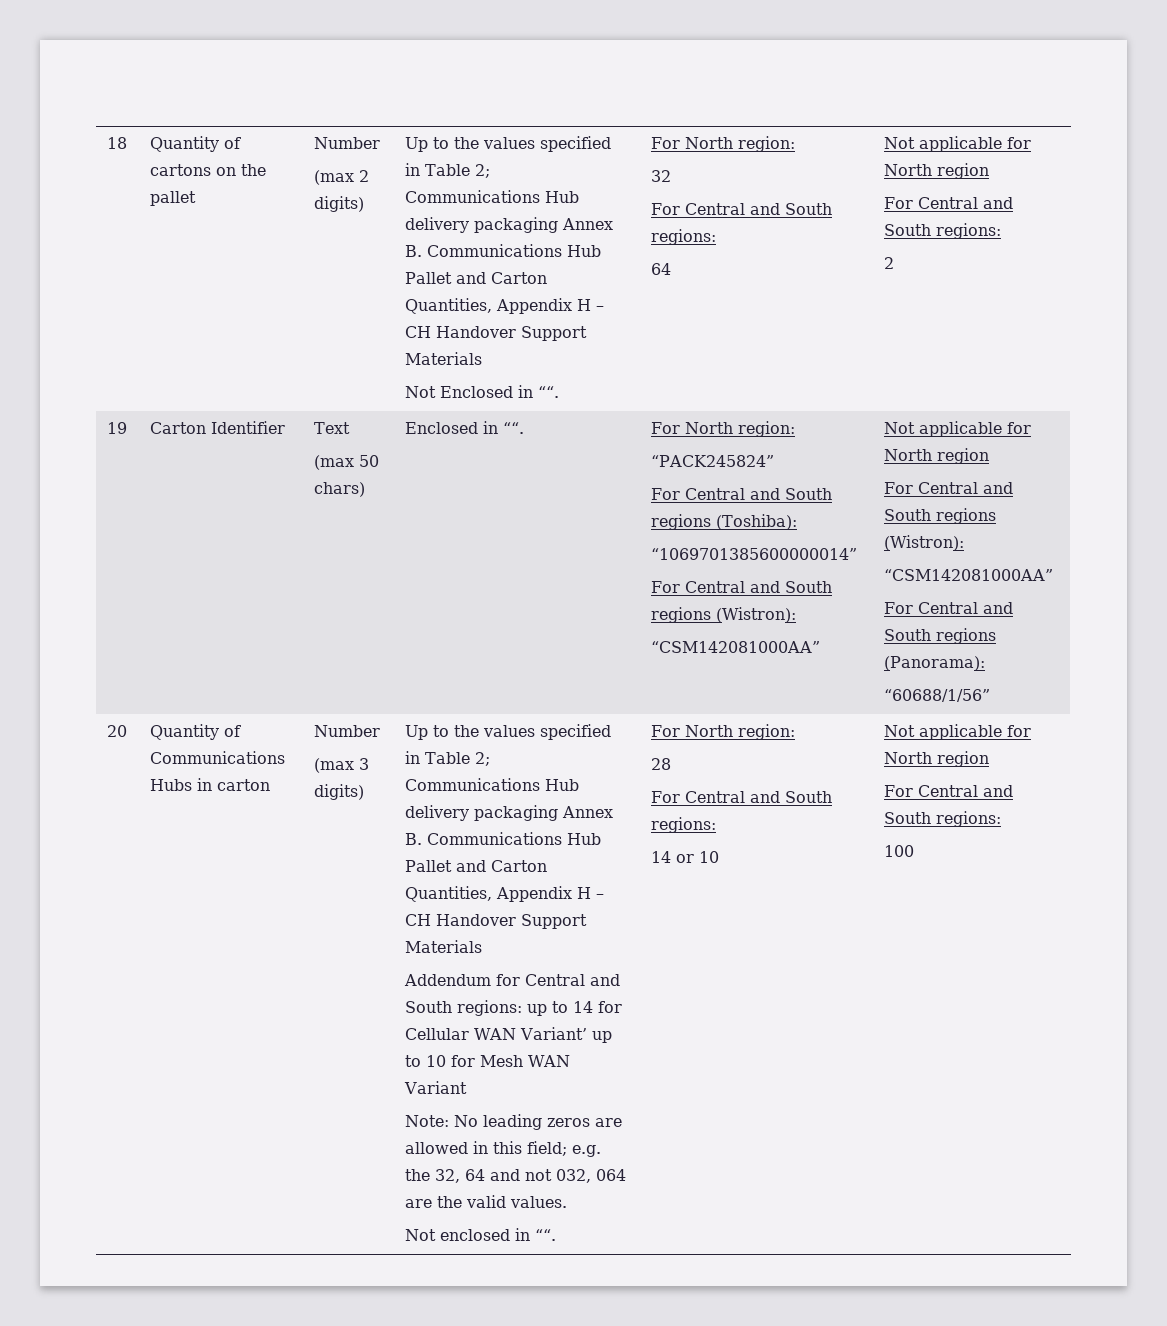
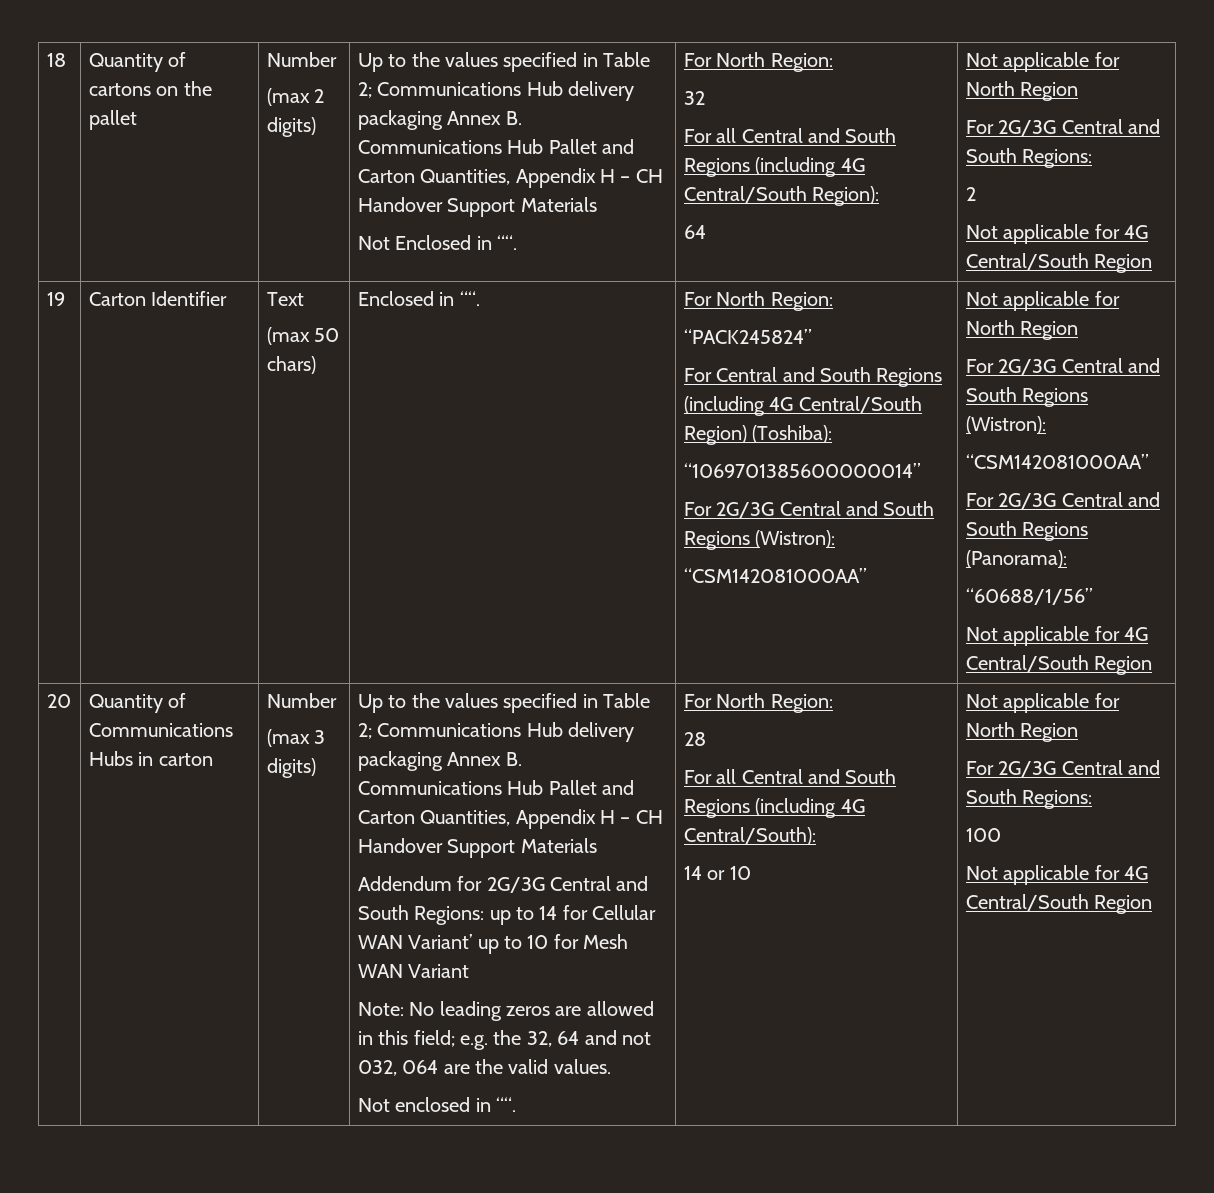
[738,136,796,152] region: -> [770,53,833,72] Region:
[685,203,833,215] [651,229,717,245] Central and South regions: -> [716,128,897,143] [683,157,865,177] [683,186,880,206] all Central and South Regions (including 4G Central/South Region):
[937,163,990,179] [884,197,1014,209] [884,223,1002,239] [884,257,895,269] region // For Central and South regions: // 2 -> [1020,82,1079,101] [965,119,1161,136] [965,148,1093,168] [965,187,976,201] [965,224,1149,244] [965,253,1153,273] Region // For 2G/3G Central and South Regions: // 2 // Not applicable for 4G Central/South Region
[738,421,796,437] region: -> [770,292,833,311] Region:
[651,514,712,530] regions -> [876,368,943,387] [683,396,922,416] [683,425,747,445] Regions (including 4G Central/South Region)
[685,581,833,593] [651,607,712,623] Central and South regions -> [716,501,935,518] [683,531,750,550] 2G/3G Central and South Regions
[937,448,990,464] [884,482,1014,494] [884,508,997,524] region // For Central and South regions -> [1020,321,1079,340] [965,358,1161,375] [965,387,1089,407] Region // For 2G/3G Central and South Regions
[918,602,1014,614] [884,628,997,644] Central and South regions -> [998,492,1161,509] [965,521,1089,541] 2G/3G Central and South Regions
(991, 695) none -> [965,626,1149,646] [965,655,1153,675] // Not applicable for 4G Central/South Region
[525,974,621,986] [405,1000,523,1016] Central and South regions: -> [486,876,649,893] [357,905,485,925] 2G/3G Central and South Regions:
[738,724,796,740] region: -> [770,694,833,713] Region:
[685,791,833,803] [651,817,717,833] Central and South regions: -> [716,769,897,784] [683,798,865,818] [683,827,816,845] all Central and South Regions (including 4G Central/South):
[937,751,990,767] [884,785,1014,797] [884,811,1002,827] region // For Central and South regions: -> [1020,723,1079,742] [965,760,1161,777] [965,789,1093,809] Region // For 2G/3G Central and South Regions:
(915, 851) none -> [965,865,1149,885] [965,894,1153,914] // Not applicable for 4G Central/South Region

